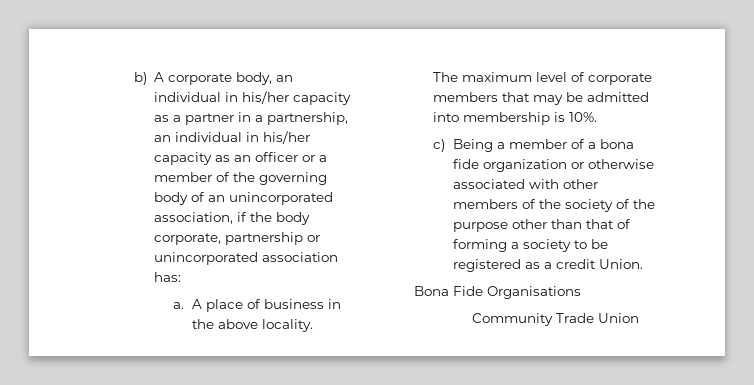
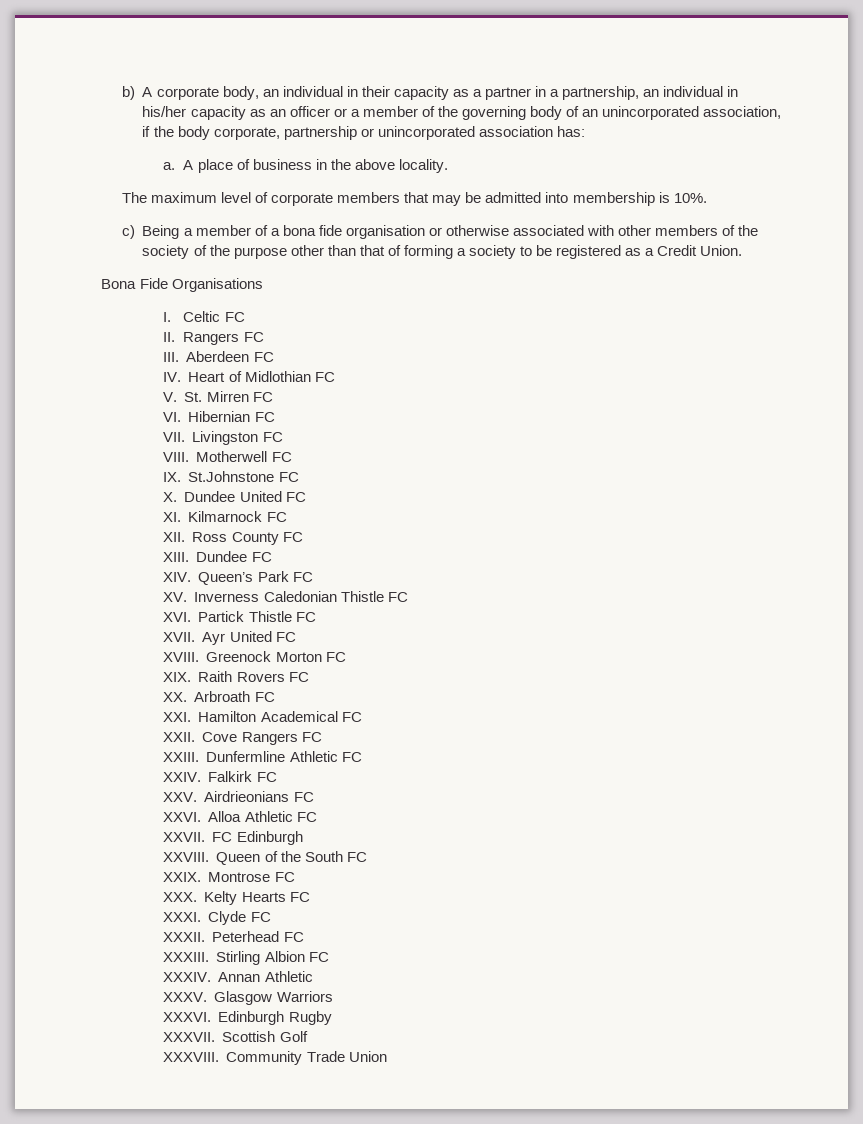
[242,91,290,104] his/her -> [361,86,390,97] their
[482,159,567,172] organization -> [345,225,425,239] organisation
[555,259,596,269] credit -> [657,245,698,256] Credit
(582, 292) none -> [162,311,245,322] [162,332,264,345] [162,351,274,362] [162,371,335,382] [162,391,273,402] [162,411,275,422] [162,431,283,445] [162,451,292,462] [162,471,299,482] [162,491,306,502] [162,511,287,522] [162,532,303,545] [162,551,272,562] [162,571,313,585] [162,591,408,602] [162,611,316,622] [162,631,296,645] [162,651,346,662] [162,671,309,682] [162,691,275,702] [162,711,362,722] [162,732,322,745] [162,751,362,762] [162,771,277,782] [162,791,314,802] [162,811,317,822] [162,831,303,845] [162,851,367,865] [162,872,295,882] [162,891,310,905] [162,911,271,925] [162,931,304,942] [162,951,329,965] [162,971,313,982] [162,991,333,1005] [162,1011,332,1025] [162,1031,308,1042] [162,1052,219,1062] I. Celtic FC // II. Rangers FC // III. Aberdeen FC // IV. Heart of Midlothian FC // V. St. Mirren FC // VI. Hibernian FC // VII. Livingston FC // VIII. Motherwell FC // IX. St.Johnstone FC // X. Dundee United FC // XI. Kilmarnock FC // XII. Ross County FC // XIII. Dundee FC // XIV. Queen’s Park FC // XV. Inverness Caledonian Thistle FC // XVI. Partick Thistle FC // XVII. Ayr United FC // XVIII. Greenock Morton FC // XIX. Raith Rovers FC // XX. Arbroath FC // XXI. Hamilton Academical FC // XXII. Cove Rangers FC // XXIII. Dunfermline Athletic FC // XXIV. Falkirk FC // XXV. Airdrieonians FC // XXVI. Alloa Athletic FC // XXVII. FC Edinburgh // XXVIII. Queen of the South FC // XXIX. Montrose FC // XXX. Kelty Hearts FC // XXXI. Clyde FC // XXXII. Peterhead FC // XXXIII. Stirling Albion FC // XXXIV. Annan Athletic // XXXV. Glasgow Warriors // XXXVI. Edinburgh Rugby // XXXVII. Scottish Golf // XXXVIII.

